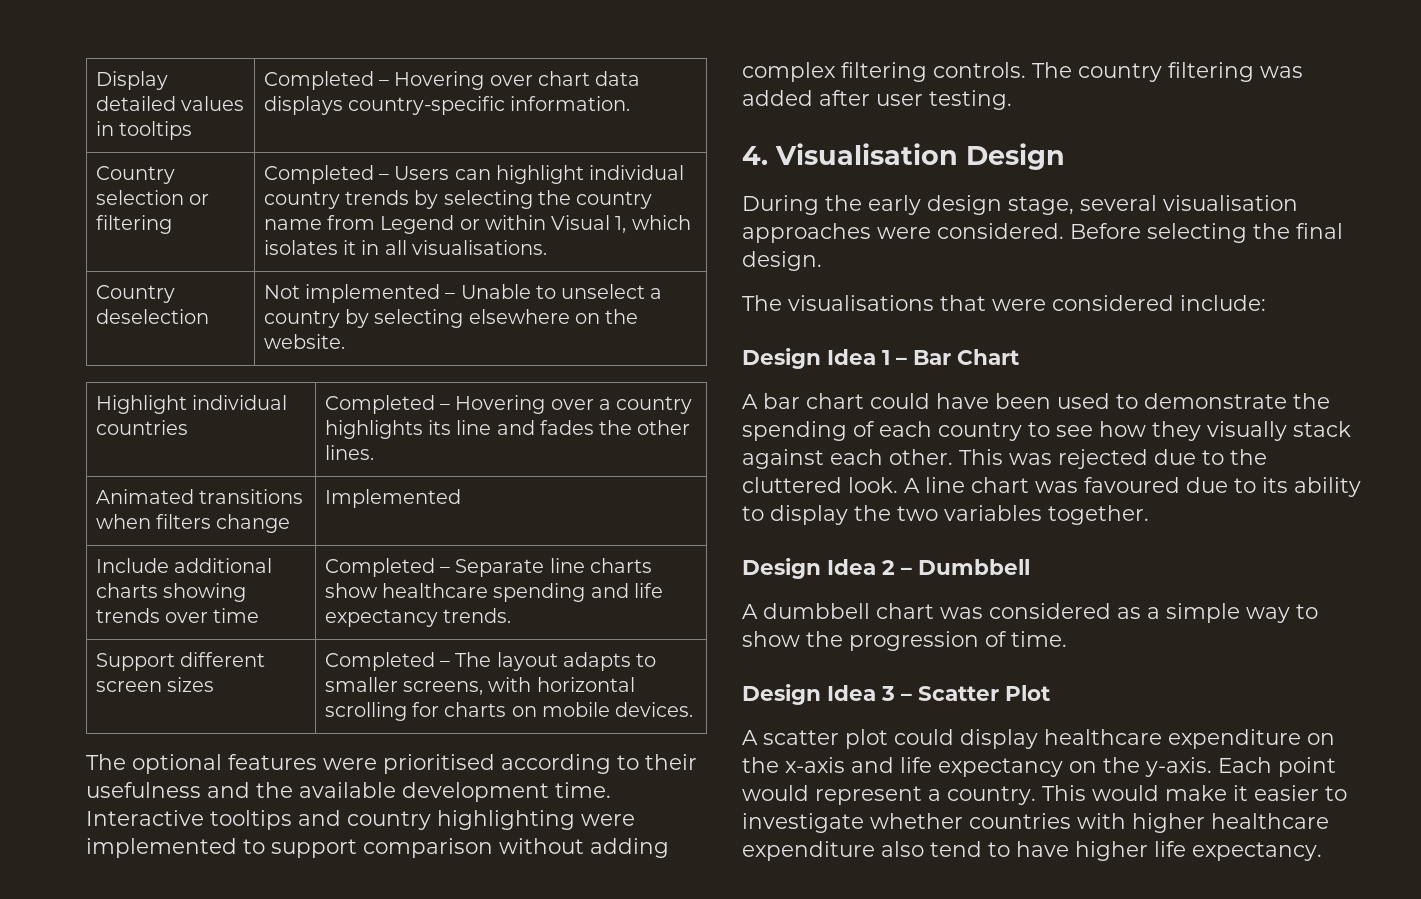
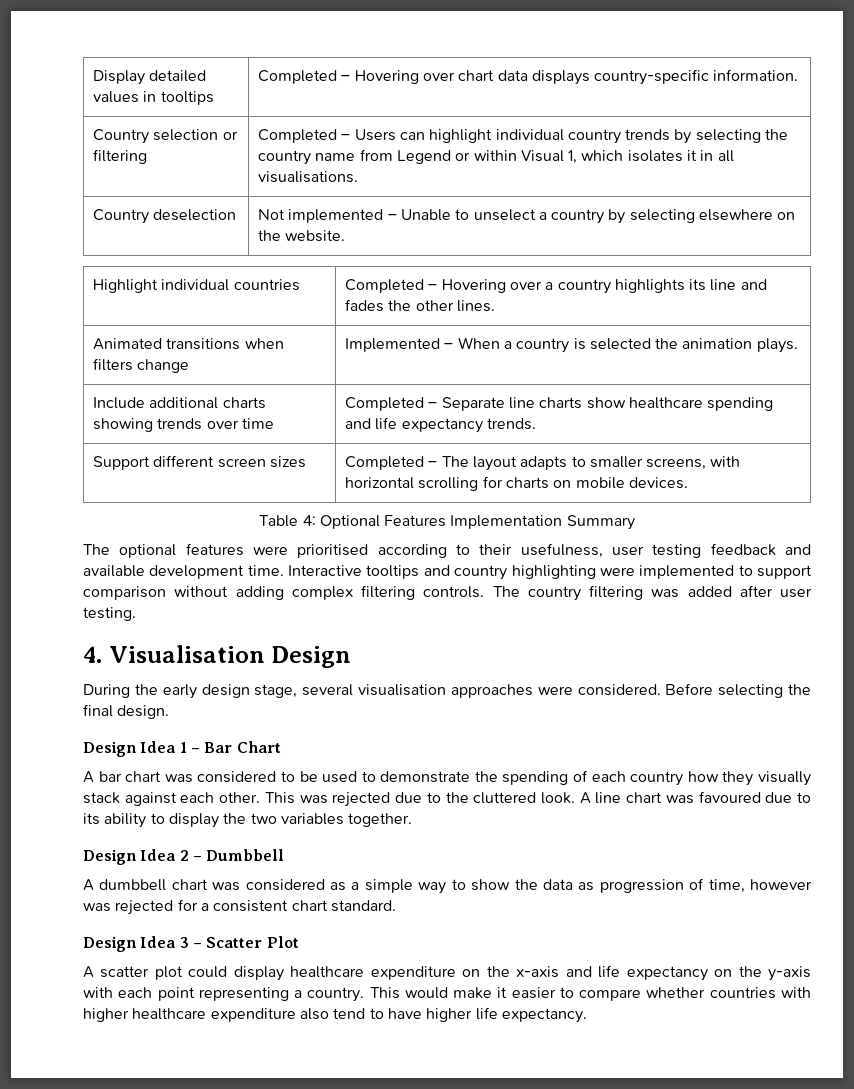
(461, 498) none -> [444,337,798,353] – When a country is selected the animation plays.
(694, 709) none -> [259,515,635,530] // Table 4: Optional Features Implementation Summary
[86,782,293,798] usefulness and the -> [520,543,812,558] usefulness, user testing feedback and
[742,295,1266,311] // The visualisations that were considered include: -> (170, 712) none
[870,393,1051,409] could have been -> [164,771,318,783] was considered to be
[1028,422,1093,437] to see -> (684, 778) none
[849,631,1067,651] progression of time. -> [542,878,813,893] [83,899,396,915] data as progression of time, however was rejected for a consistent chart standard.
[1145,757,1336,777] [742,785,922,805] y-axis. Each point would represent -> [768,966,812,981] [83,987,289,1001] y-axis with each point representing
[742,813,864,833] investigate -> [579,989,642,1001] compare

